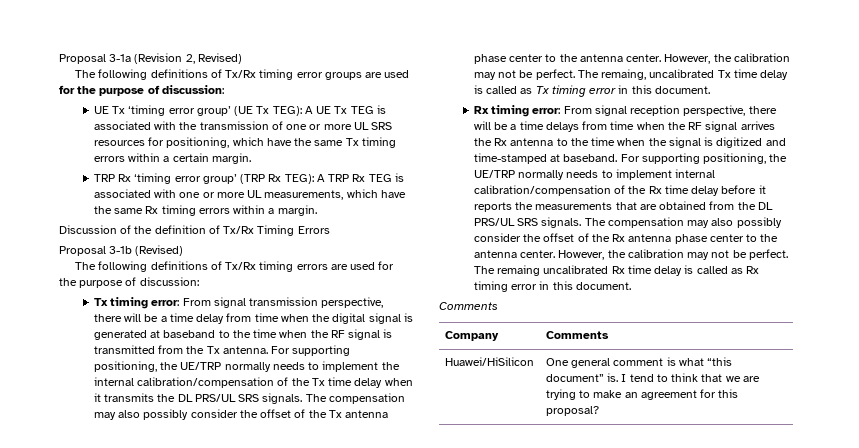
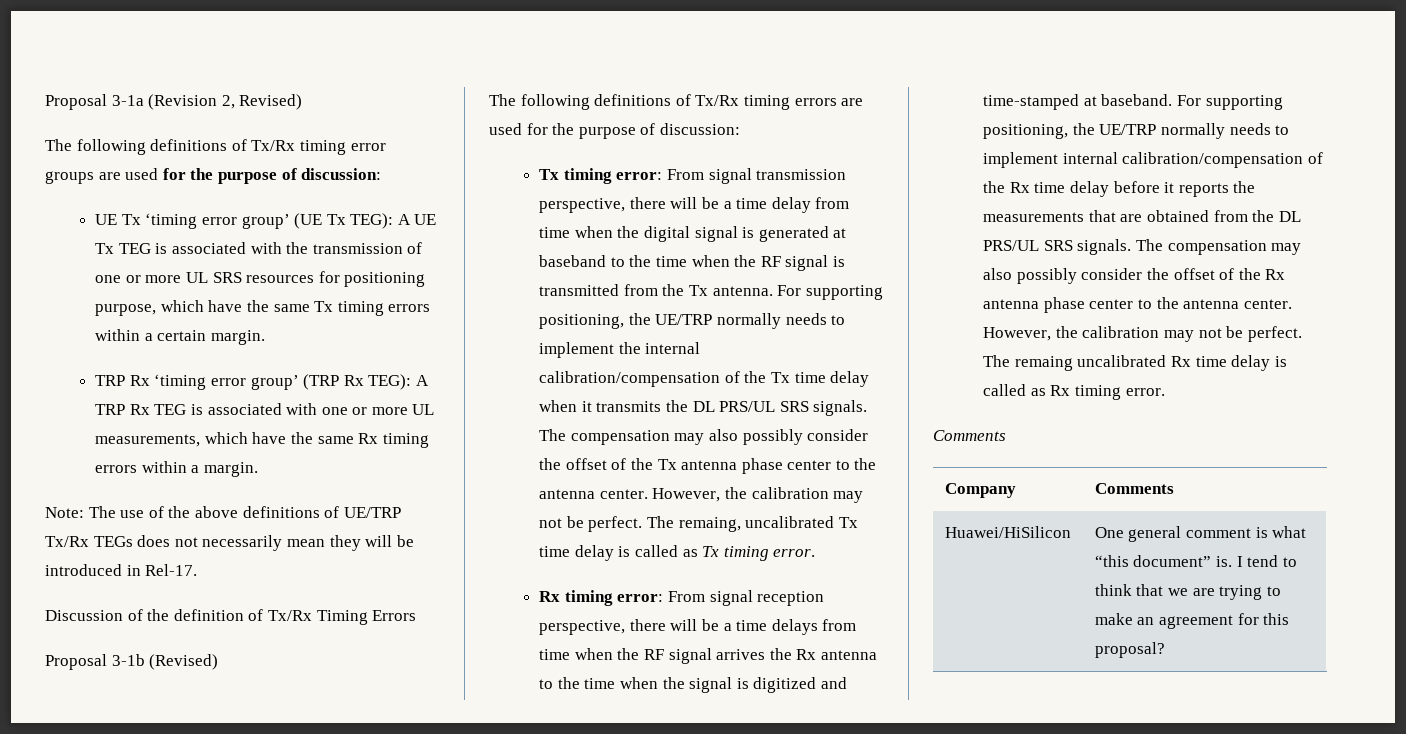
[166,137,230,148] positioning, -> [344,272,426,287] [95,304,157,316] positioning purpose,
(317, 210) none -> [45,506,401,518] [45,535,414,551] [45,564,198,576] // Note: The use of the above definitions of UE/TRP Tx/Rx TEGs does not necessarily mean they will be introduced in Rel-17.
[589,85,710,94] error in this document. -> [773,549,816,557] error.
[511,281,631,290] error in this document. -> [1125,388,1165,396] error.

